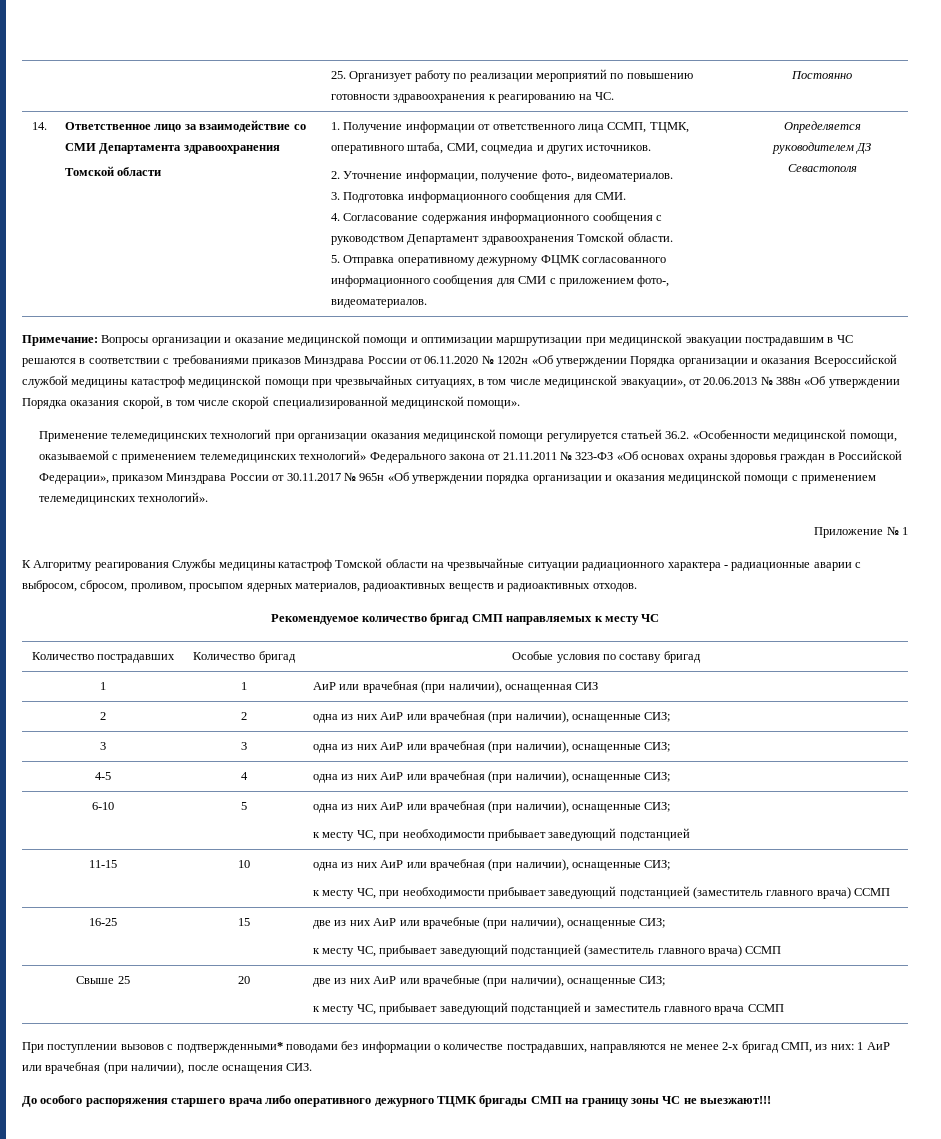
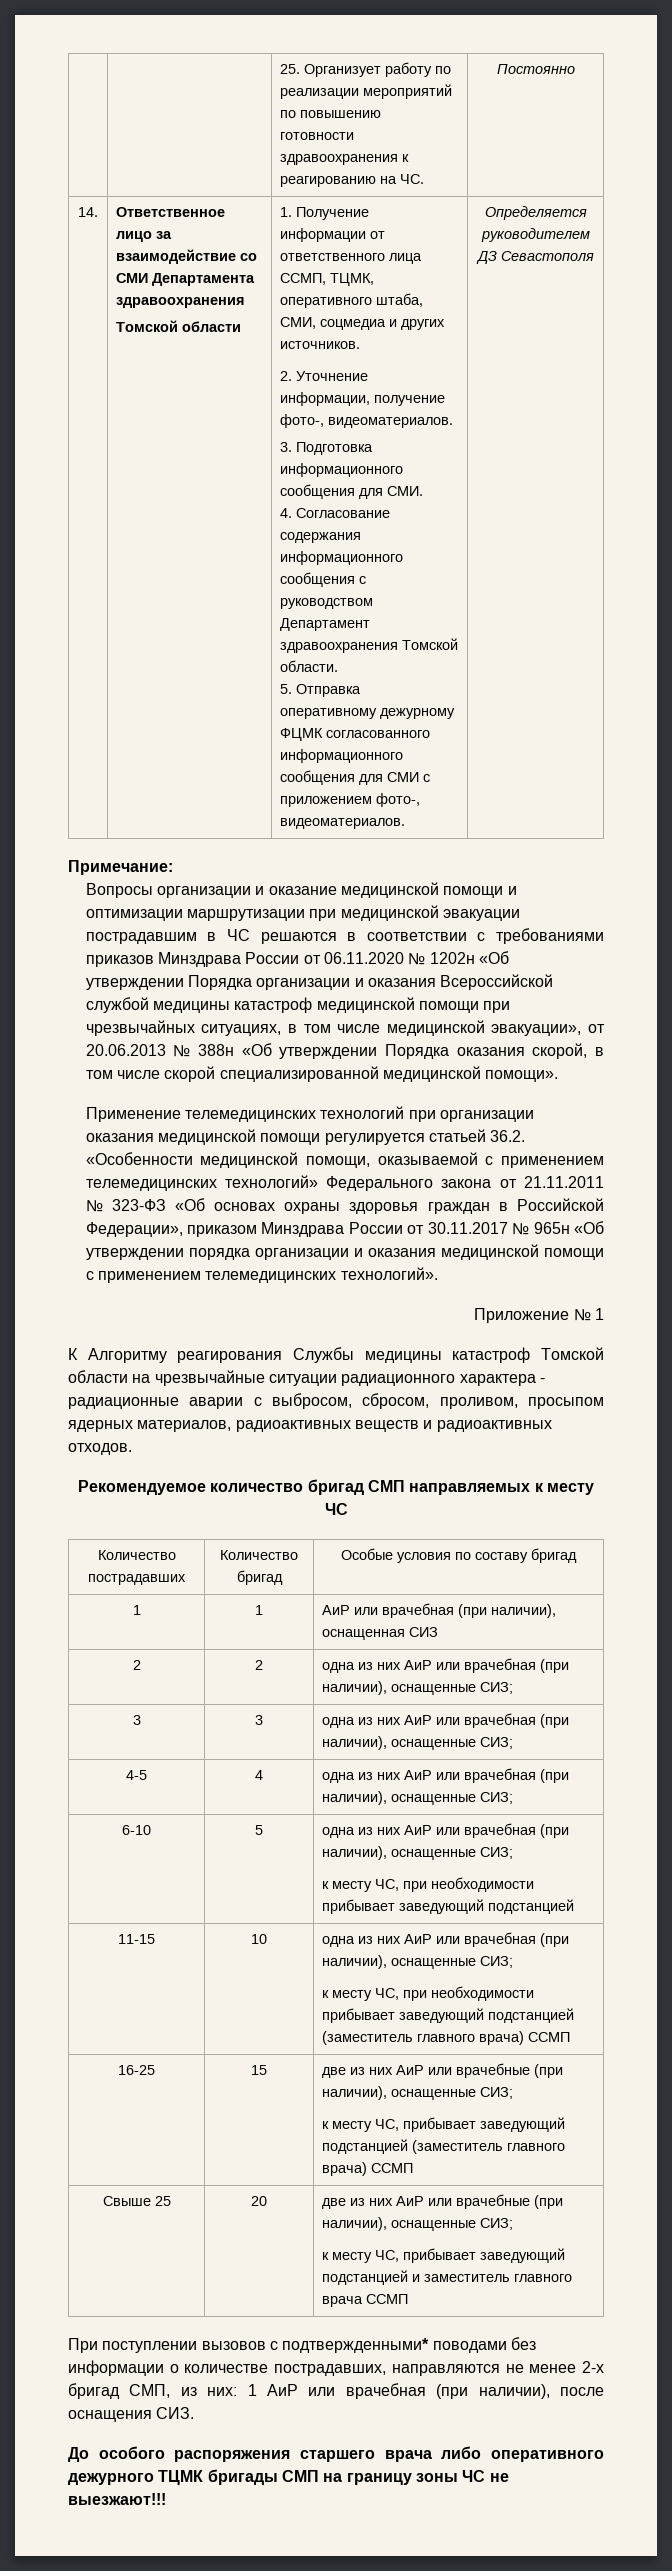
(98, 340) none -> (173, 867) //

